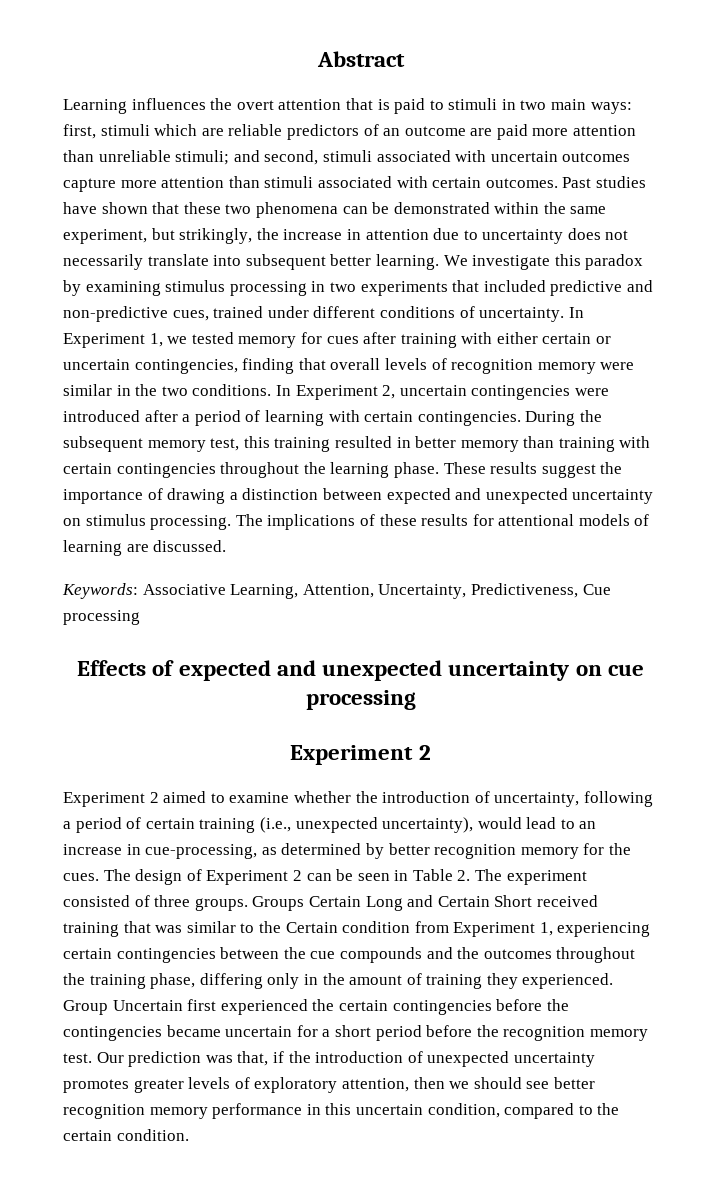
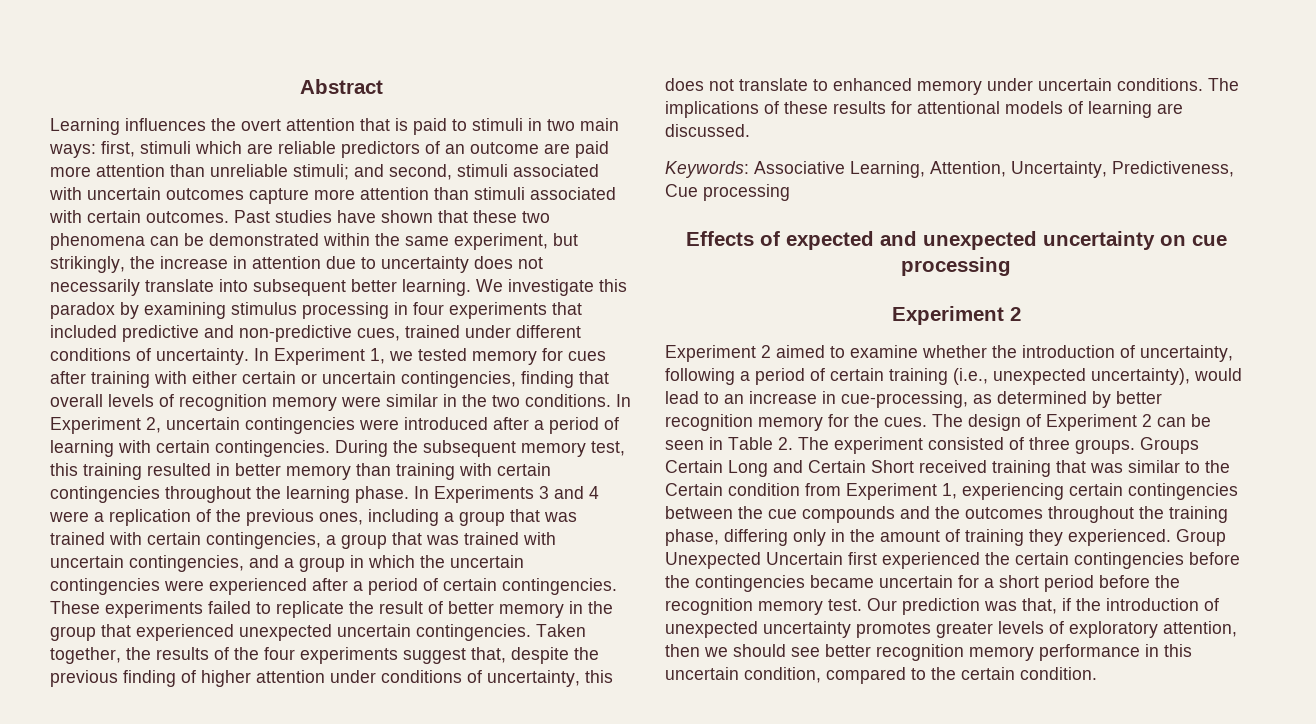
[329,282,356,292] two -> [413,302,444,315] four
[443,462,623,478] [63,488,654,504] [63,514,232,530] These results suggest the importance of drawing a distinction between expected and unexpected uncertainty on stimulus processing. -> [414,486,599,503] [49,509,577,526] [50,532,556,549] [50,555,524,572] [50,578,617,595] [50,601,613,618] [50,624,586,641] [50,647,599,664] [50,670,613,687] [665,78,1203,95] In Experiments 3 and 4 were a replication of the previous ones, including a group that was trained with certain contingencies, a group that was trained with uncertain contingencies, and a group in which the uncertain contingencies were experienced after a period of certain contingencies. These experiments failed to replicate the result of better memory in the group that experienced unexpected uncertain contingencies. Taken together, the results of the four experiments suggest that, despite the previous finding of higher attention under conditions of uncertainty, this does not translate to enhanced memory under uncertain conditions.
(108, 1007) none -> [665,552,761,569] Unexpected

